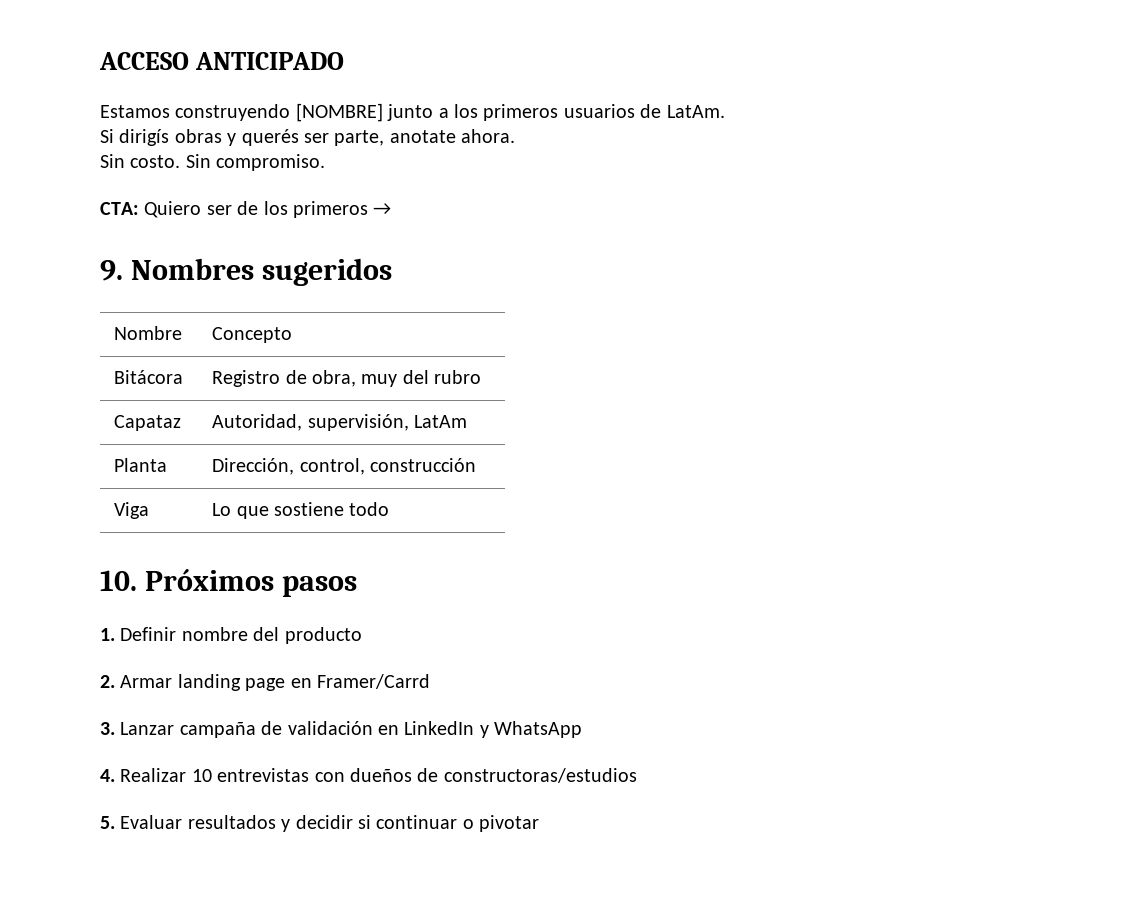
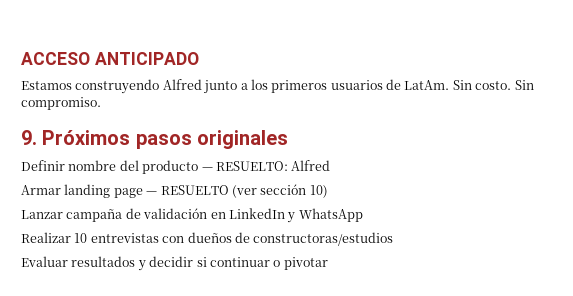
[295,103,383,122] [NOMBRE] -> [162,79,202,90] Alfred
[100,129,516,146] [100,154,326,171] [100,201,392,218] [100,258,393,286] [114,326,183,340] [212,327,293,343] [114,370,184,384] [212,370,482,387] [114,415,182,431] [212,414,468,431] [114,458,168,472] [212,458,477,475] [114,502,150,519] [212,502,390,519] [100,570,137,591] // Si dirigís obras y querés ser parte, anotate ahora. // Sin costo. Sin compromiso. // CTA: Quiero ser de los primeros → // 9. Nombres sugeridos // Nombre | Concepto // Bitácora | Registro de obra, muy del rubro // Capataz | Autoridad, supervisión, LatAm // Planta | Dirección, control, construcción // Viga | Lo que sostiene todo // 10. -> [452,80,534,90] [21,97,101,110] [21,130,37,145] Sin costo. Sin compromiso. // 9.
[100,628,115,641] // 1. -> [197,130,289,149] originales //
[100,674,430,691] [100,722,115,735] // 2. Armar landing page en Framer/Carrd // 3. -> [201,160,331,171] [21,184,328,198] — RESUELTO: Alfred // Armar landing page — RESUELTO (ver sección 10) //
[100,769,115,782] 4. -> (363, 215) none
[100,816,115,829] 5. -> (394, 239) none

